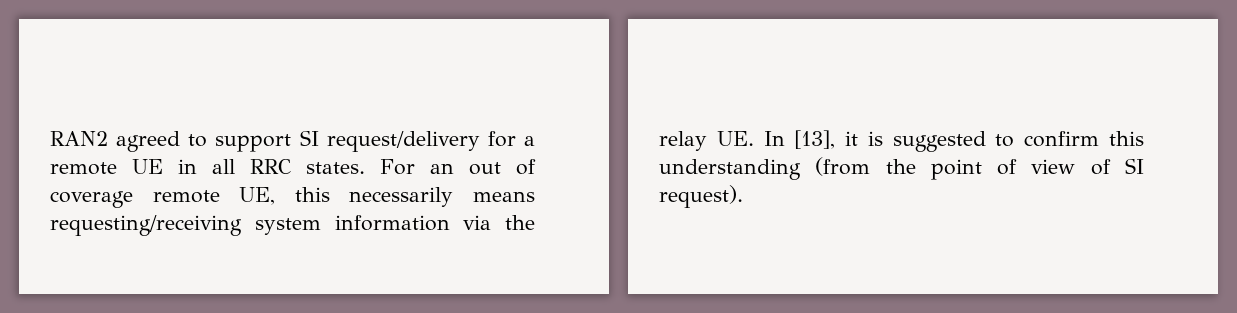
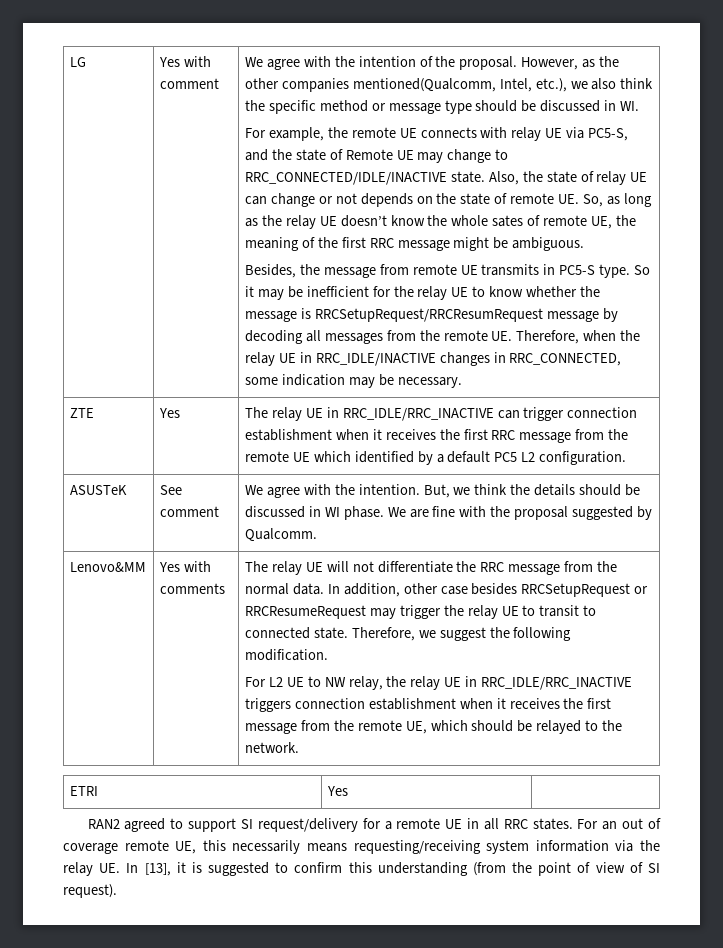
(50, 138) none -> [69,57,86,67] [158,56,211,67] [159,78,219,89] [244,56,620,70] [244,78,654,92] [244,100,640,114] [244,127,629,141] [244,149,509,163] [244,171,648,185] [244,193,652,207] [244,215,636,229] [244,237,585,251] [244,264,651,278] [244,286,601,300] [244,308,618,322] [244,330,641,344] [244,352,622,366] [244,374,462,388] [69,408,94,418] [158,408,180,418] [244,407,638,421] [244,429,629,443] [244,451,627,465] [69,485,127,495] [159,485,182,495] [159,506,219,517] [244,484,641,498] [244,506,653,520] [244,528,317,542] [69,562,146,572] [158,561,211,572] [159,583,225,594] [244,561,618,575] [244,583,649,597] [244,605,597,619] [244,627,572,641] [244,649,328,661] [244,676,633,690] [244,698,612,712] [244,720,623,734] [244,742,299,753] [69,786,98,796] [326,786,348,796] LG | Yes with comment | We agree with the intention of the proposal. However, as the other companies mentioned(Qualcomm, Intel, etc.), we also think the specific method or message type should be discussed in WI. // For example, the remote UE connects with relay UE via PC5-S, and the state of Remote UE may change to RRC_CONNECTED/IDLE/INACTIVE state. Also, the state of relay UE can change or not depends on the state of remote UE. So, as long as the relay UE doesn’t know the whole sates of remote UE, the meaning of the first RRC message might be ambiguous. // Besides, the message from remote UE transmits in PC5-S type. So it may be inefficient for the relay UE to know whether the message is RRCSetupRequest/RRCResumRequest message by decoding all messages from the remote UE. Therefore, when the relay UE in RRC_IDLE/INACTIVE changes in RRC_CONNECTED, some indication may be necessary. // ZTE | Yes | The relay UE in RRC_IDLE/RRC_INACTIVE can trigger connection establishment when it receives the first RRC message from the remote UE which identified by a default PC5 L2 configuration. // ASUSTeK | See comment | We agree with the intention. But, we think the details should be discussed in WI phase. We are fine with the proposal suggested by Qualcomm. // Lenovo&MM | Yes with comments | The relay UE will not differentiate the RRC message from the normal data. In addition, other case besides RRCSetupRequest or RRCResumeRequest may trigger the relay UE to transit to connected state. Therefore, we suggest the following modification. // For L2 UE to NW relay, the relay UE in RRC_IDLE/RRC_INACTIVE triggers connection establishment when it receives the first message from the remote UE, which should be relayed to the network. // ETRI | Yes | //

